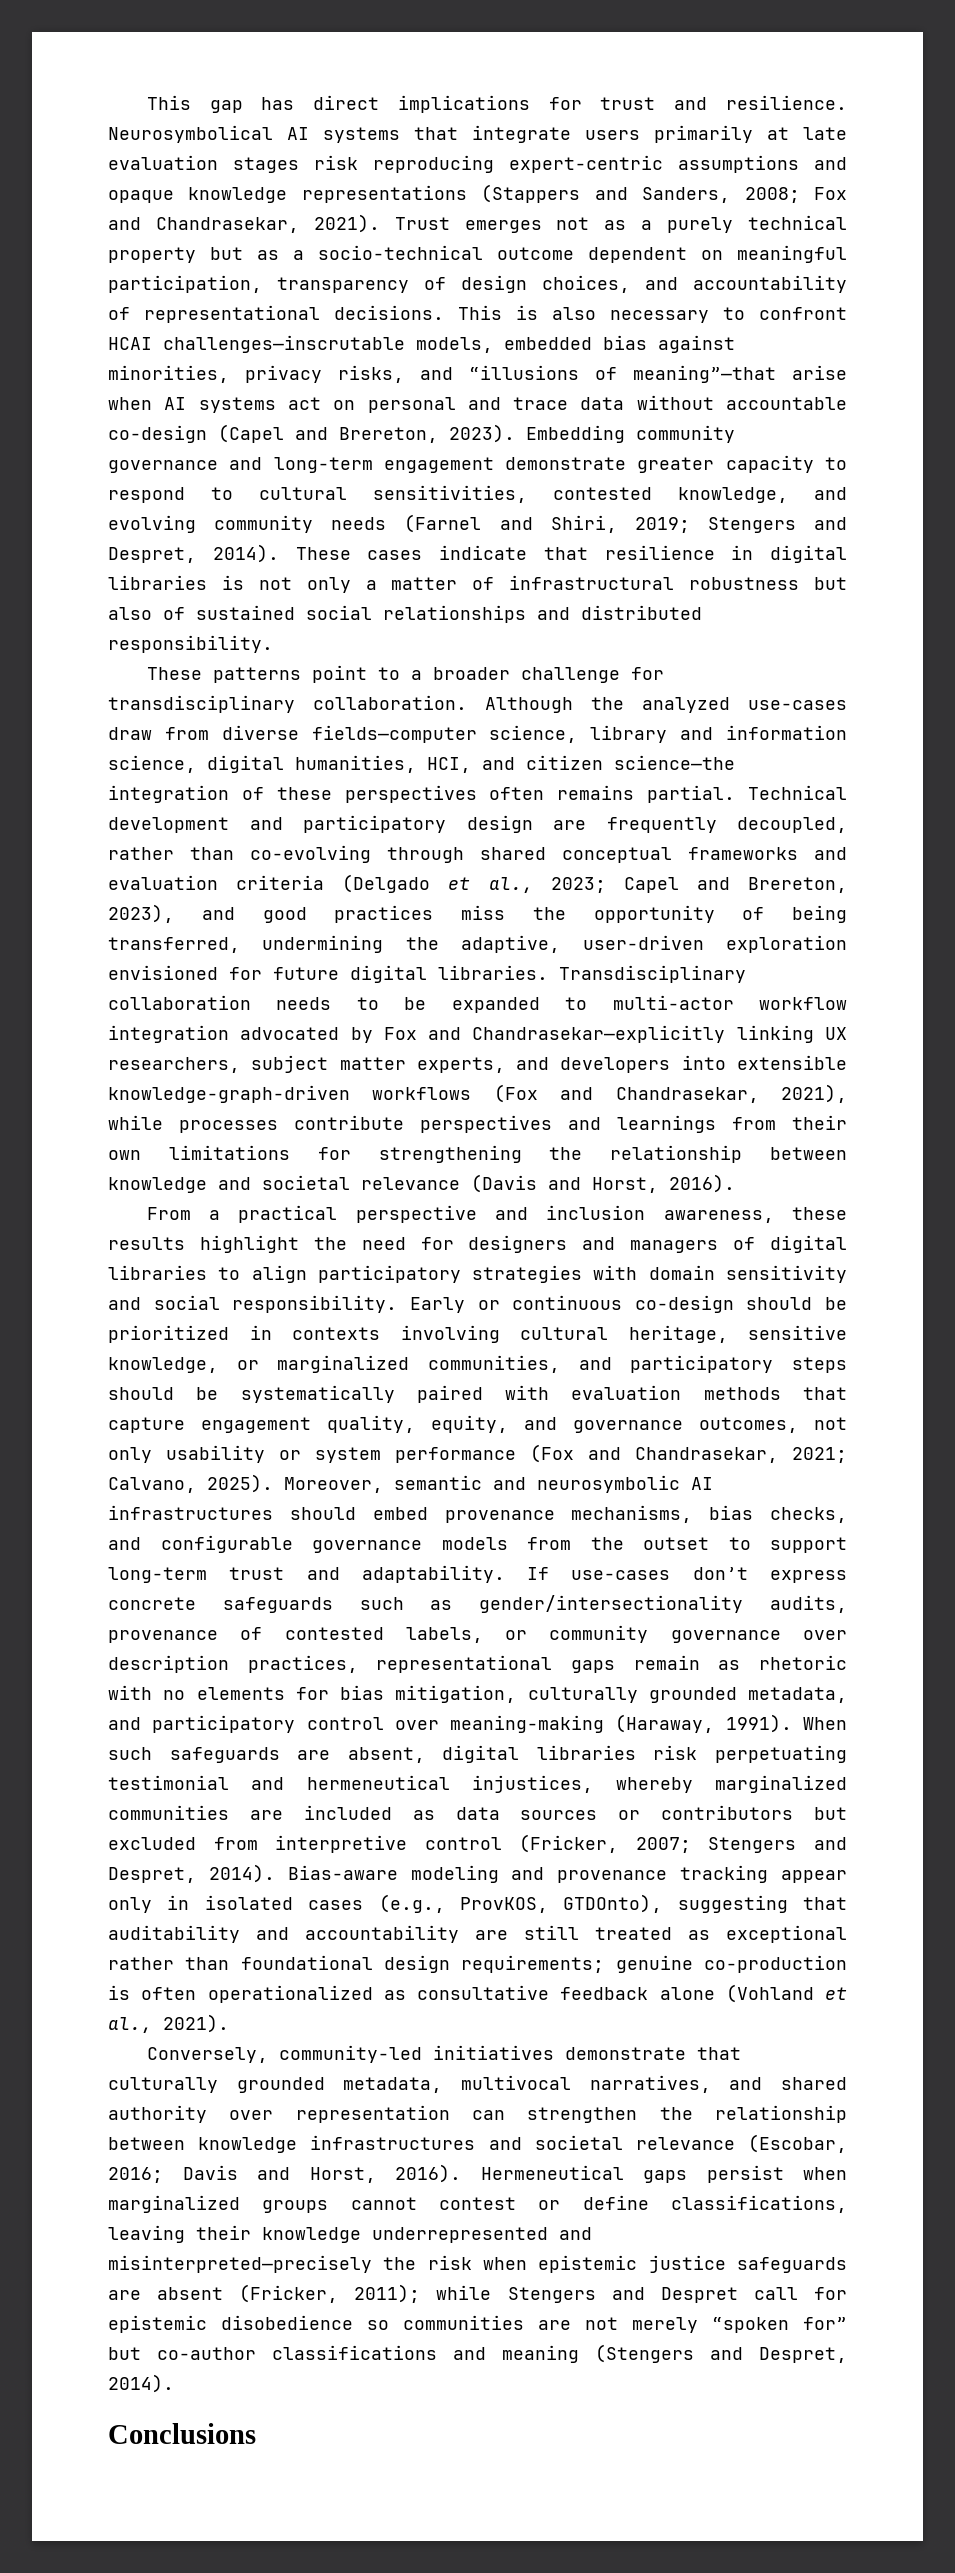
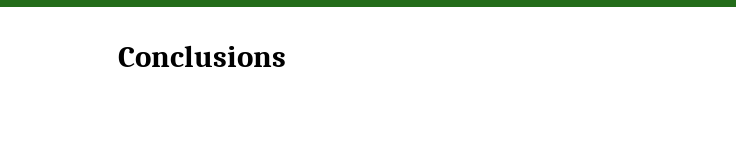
[146,95,848,113] [108,125,847,143] [108,155,847,173] [108,184,848,203] [108,214,848,233] [108,245,847,263] [108,275,847,293] [108,305,847,323] [108,335,735,353] [108,365,847,383] [108,395,847,413] [108,424,735,443] [108,455,848,473] [108,485,847,503] [108,514,847,533] [108,544,847,563] [108,575,848,593] [108,605,702,623] [108,635,273,653] [146,665,664,683] [108,695,847,713] [108,725,847,743] [108,755,735,773] [108,785,847,803] [108,815,847,833] [108,845,847,863] [108,874,847,893] [108,904,847,923] [108,935,847,953] [108,965,746,983] [108,995,848,1013] [108,1025,847,1043] [108,1055,847,1073] [108,1084,847,1103] [108,1115,847,1133] [108,1145,847,1163] [108,1174,735,1193] [146,1205,847,1223] [108,1235,848,1253] [108,1265,847,1283] [108,1295,847,1313] [108,1325,847,1343] [108,1355,847,1373] [108,1385,847,1403] [108,1415,847,1433] [108,1444,847,1463] [108,1474,713,1493] [108,1505,847,1523] [108,1535,847,1553] [108,1565,847,1583] [108,1595,847,1613] [108,1625,847,1643] [108,1655,847,1673] [108,1685,847,1703] [108,1714,847,1733] [108,1745,847,1763] [108,1775,847,1793] [108,1805,847,1820] [108,1834,847,1853] [108,1864,847,1883] [108,1894,847,1913] [108,1925,847,1943] [108,1955,847,1973] [108,1984,847,2003] [108,2014,229,2033] [146,2045,741,2063] [108,2075,847,2093] [108,2105,847,2123] [108,2134,847,2153] [108,2164,847,2183] [108,2195,847,2213] [108,2225,592,2243] [108,2255,847,2273] [108,2284,847,2303] [108,2315,847,2333] [108,2344,847,2363] [108,2374,174,2393] This gap has direct implications for trust and resilience. Neurosymbolical AI systems that integrate users primarily at late evaluation stages risk reproducing expert-centric assumptions and opaque knowledge representations (Stappers and Sanders, 2008; Fox and Chandrasekar, 2021). Trust emerges not as a purely technical property but as a socio-technical outcome dependent on meaningful participation, transparency of design choices, and accountability of representational decisions. This is also necessary to confront HCAI challenges—inscrutable models, embedded bias against minorities, privacy risks, and “illusions of meaning”—that arise when AI systems act on personal and trace data without accountable co-design (Capel and Brereton, 2023). Embedding community governance and long-term engagement demonstrate greater capacity to respond to cultural sensitivities, contested knowledge, and evolving community needs (Farnel and Shiri, 2019; Stengers and Despret, 2014). These cases indicate that resilience in digital libraries is not only a matter of infrastructural robustness but also of sustained social relationships and distributed responsibility. // These patterns point to a broader challenge for transdisciplinary collaboration. Although the analyzed use-cases draw from diverse fields—computer science, library and information science, digital humanities, HCI, and citizen science—the integration of these perspectives often remains partial. Technical development and participatory design are frequently decoupled, rather than co-evolving through shared conceptual frameworks and evaluation criteria (Delgado et al., 2023; Capel and Brereton, 2023), and good practices miss the opportunity of being transferred, undermining the adaptive, user-driven exploration envisioned for future digital libraries. Transdisciplinary collaboration needs to be expanded to multi-actor workflow integration advocated by Fox and Chandrasekar—explicitly linking UX researchers, subject matter experts, and developers into extensible knowledge-graph-driven workflows (Fox and Chandrasekar, 2021), while processes contribute perspectives and learnings from their own limitations for strengthening the relationship between knowledge and societal relevance (Davis and Horst, 2016). // From a practical perspective and inclusion awareness, these results highlight the need for designers and managers of digital libraries to align participatory strategies with domain sensitivity and social responsibility. Early or continuous co-design should be prioritized in contexts involving cultural heritage, sensitive knowledge, or marginalized communities, and participatory steps should be systematically paired with evaluation methods that capture engagement quality, equity, and governance outcomes, not only usability or system performance (Fox and Chandrasekar, 2021; Calvano, 2025). Moreover, semantic and neurosymbolic AI infrastructures should embed provenance mechanisms, bias checks, and configurable governance models from the outset to support long-term trust and adaptability. If use-cases don’t express concrete safeguards such as gender/intersectionality audits, provenance of contested labels, or community governance over description practices, representational gaps remain as rhetoric with no elements for bias mitigation, culturally grounded metadata, and participatory control over meaning-making (Haraway, 1991). When such safeguards are absent, digital libraries risk perpetuating testimonial and hermeneutical injustices, whereby marginalized communities are included as data sources or contributors but excluded from interpretive control (Fricker, 2007; Stengers and Despret, 2014). Bias-aware modeling and provenance tracking appear only in isolated cases (e.g., ProvKOS, GTDOnto), suggesting that auditability and accountability are still treated as exceptional rather than foundational design requirements; genuine co-production is often operationalized as consultative feedback alone (Vohland et al., 2021). // Conversely, community-led initiatives demonstrate that culturally grounded metadata, multivocal narratives, and shared authority over representation can strengthen the relationship between knowledge infrastructures and societal relevance (Escobar, 2016; Davis and Horst, 2016). Hermeneutical gaps persist when marginalized groups cannot contest or define classifications, leaving their knowledge underrepresented and misinterpreted—precisely the risk when epistemic justice safeguards are absent (Fricker, 2011); while Stengers and Despret call for epistemic disobedience so communities are not merely “spoken for” but co-author classifications and meaning (Stengers and Despret, 2014). // -> (118, 56) none

